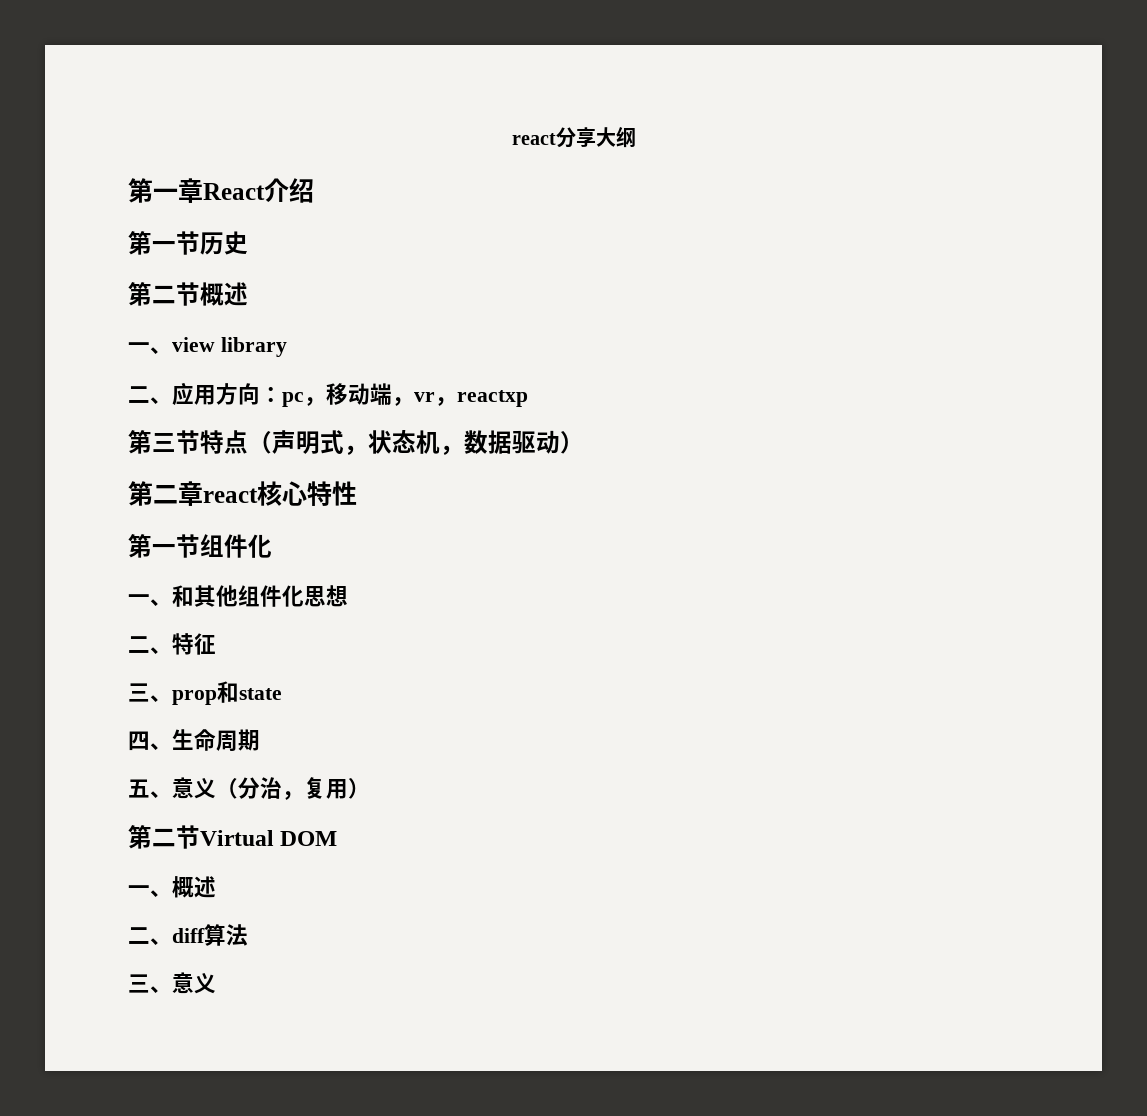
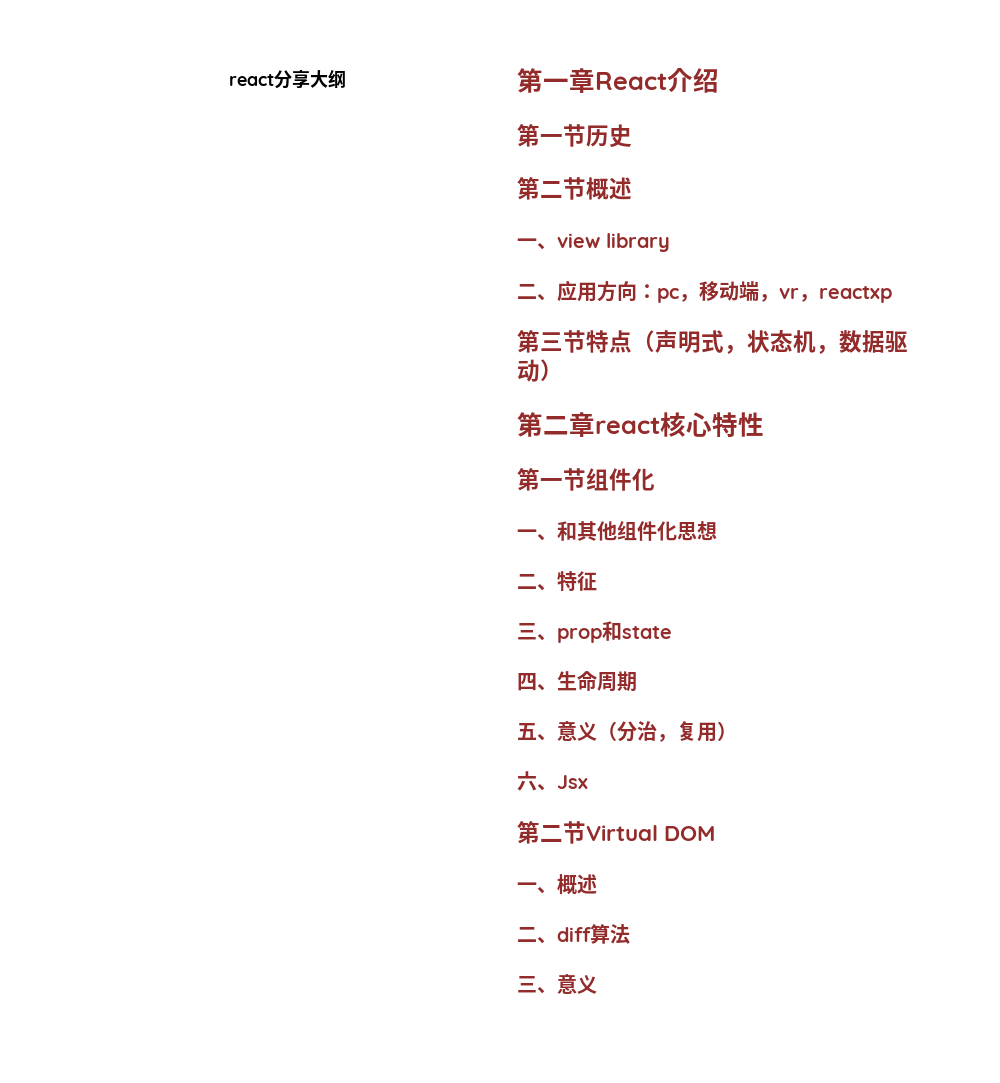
(370, 788) none -> [517,771,588,791] // 六、Jsx

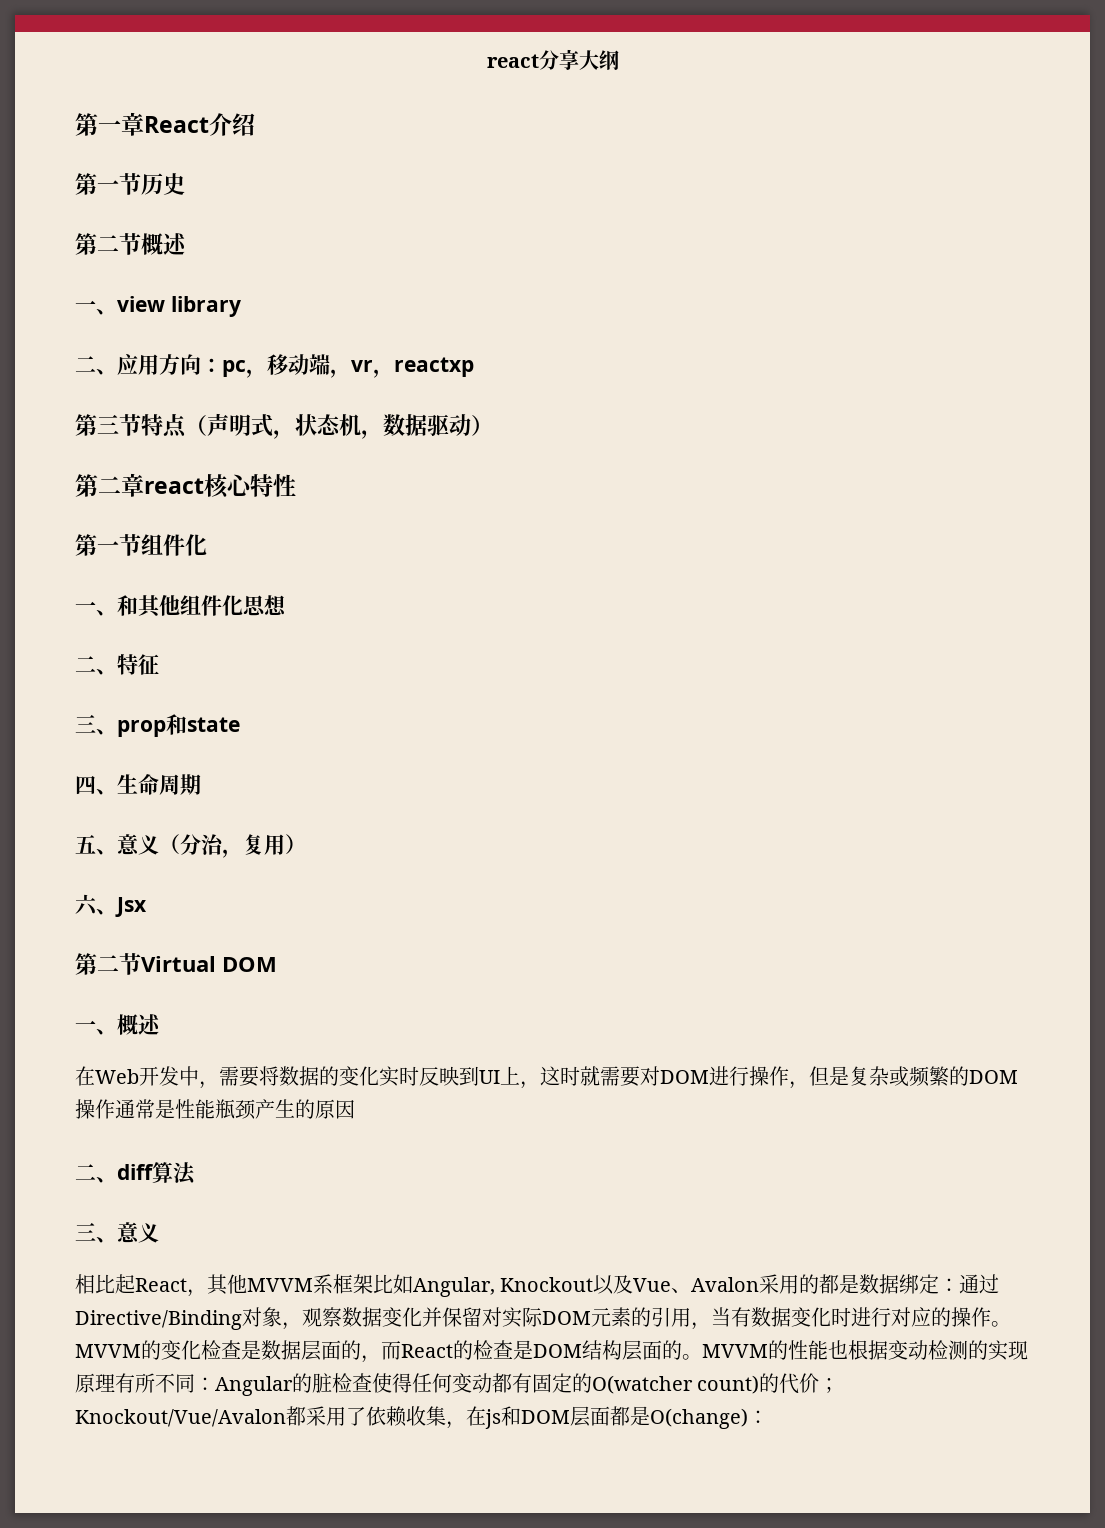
(597, 884) none -> [75,1066,1018,1089] [75,1099,355,1120] // 在Web开发中，需要将数据的变化实时反映到UI上，这时就需要对DOM进行操作，但是复杂或频繁的DOM操作通常是性能瓶颈产生的原因
(597, 984) none -> [75,1274,1000,1297] [75,1307,1011,1330] [75,1340,1028,1363] [75,1373,840,1396] [75,1406,768,1429] // 相比起React，其他MVVM系框架比如Angular, Knockout以及Vue、Avalon采用的都是数据绑定：通过Directive/Binding对象，观察数据变化并保留对实际DOM元素的引用，当有数据变化时进行对应的操作。MVVM的变化检查是数据层面的，而React的检查是DOM结构层面的。MVVM的性能也根据变动检测的实现原理有所不同：Angular的脏检查使得任何变动都有固定的O(watcher count)的代价；Knockout/Vue/Avalon都采用了依赖收集，在js和DOM层面都是O(change)：

